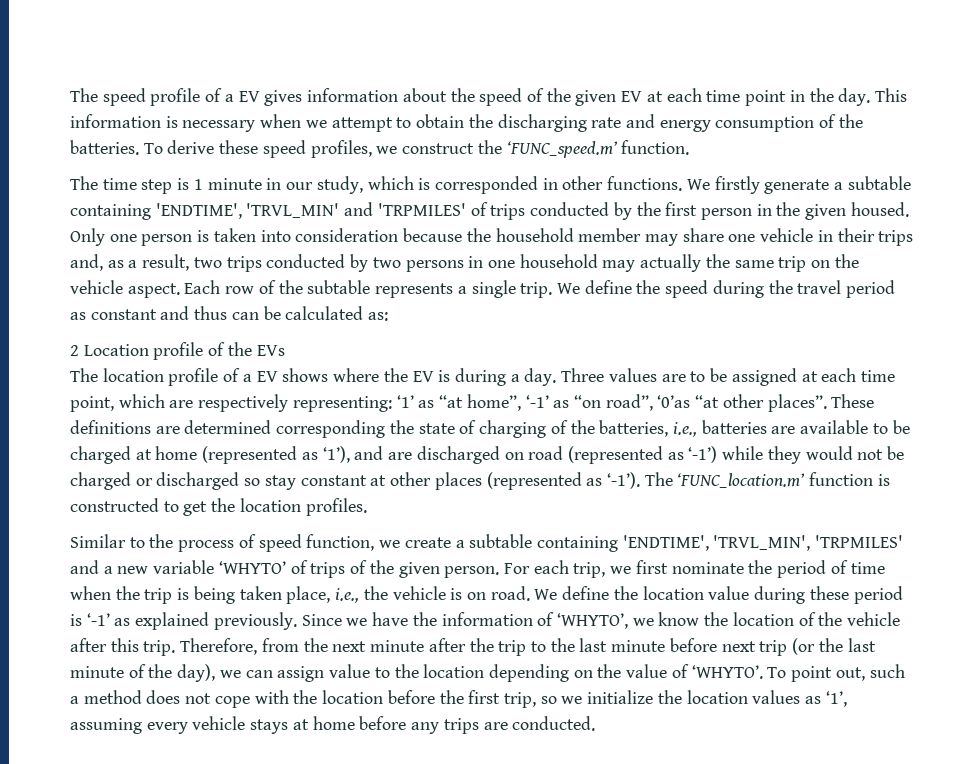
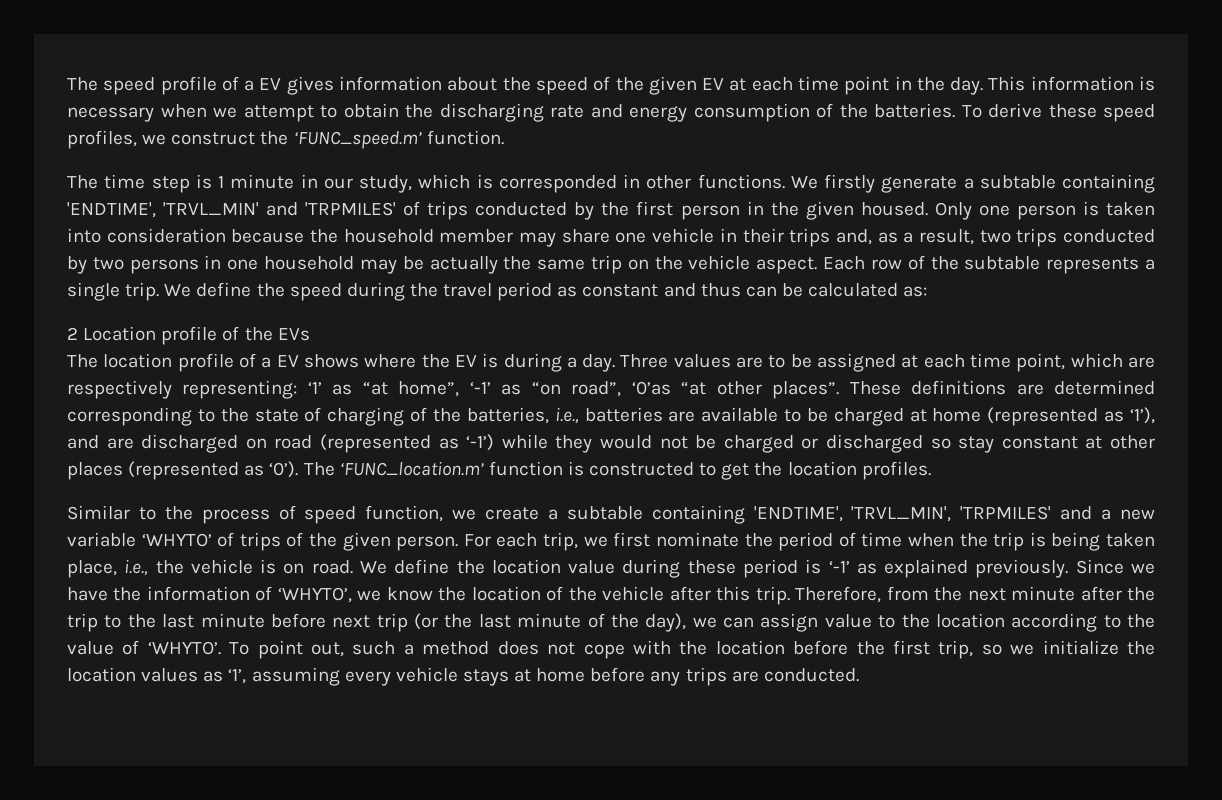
(636, 266) none -> [402,256,424,270] be
(386, 429) none -> [197,409,215,422] to
[606,472,640,489] ‘-1’). -> [269,461,299,478] ‘0’).
[488,664,593,682] depending on -> [1011,613,1121,632] according to

